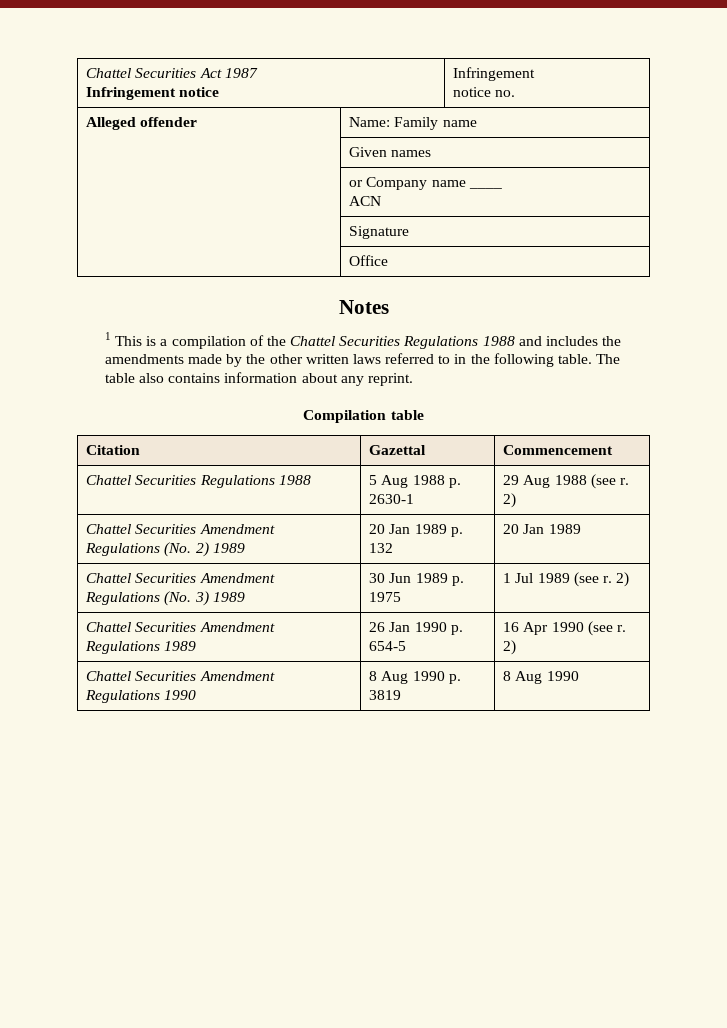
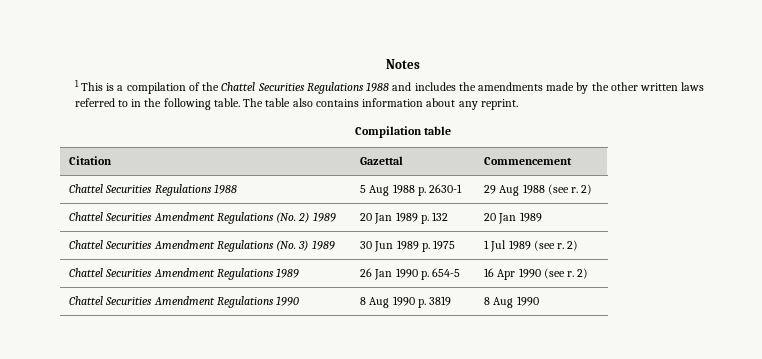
[86,68,258,78] [86,87,220,100] [453,67,536,81] [453,87,516,97] [86,117,198,130] [349,117,477,130] [349,147,432,157] [349,177,466,190] [468,187,502,189] [349,196,382,206] [349,226,410,239] [349,255,389,266] Chattel Securities Act 1987 // Infringement notice | Infringement // notice no. // Alleged offender | Name: Family name // | Given names // | or Company name ____ // ACN // | Signature // | Office // -> (386, 64) none

